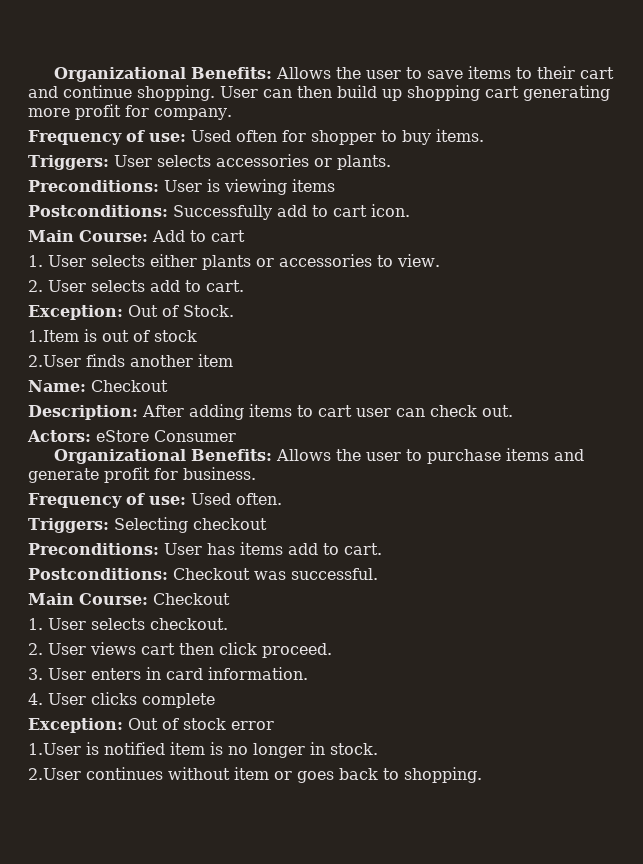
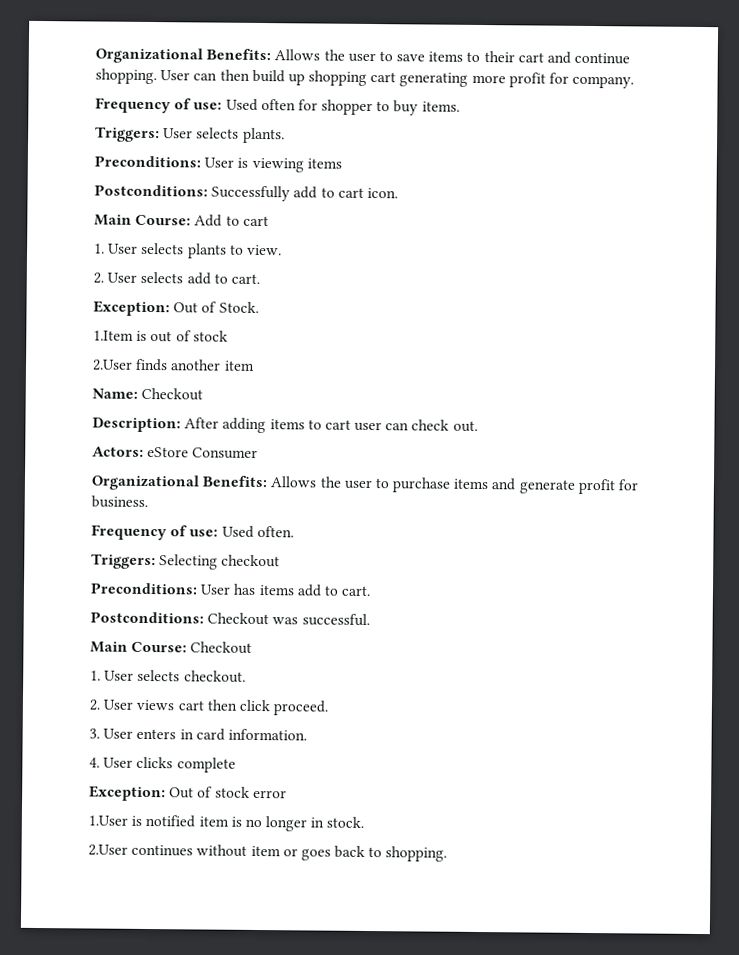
[215,154,332,167] accessories or -> (240, 133) none
[150,254,372,270] either plants or accessories -> [186,243,227,259] plants

